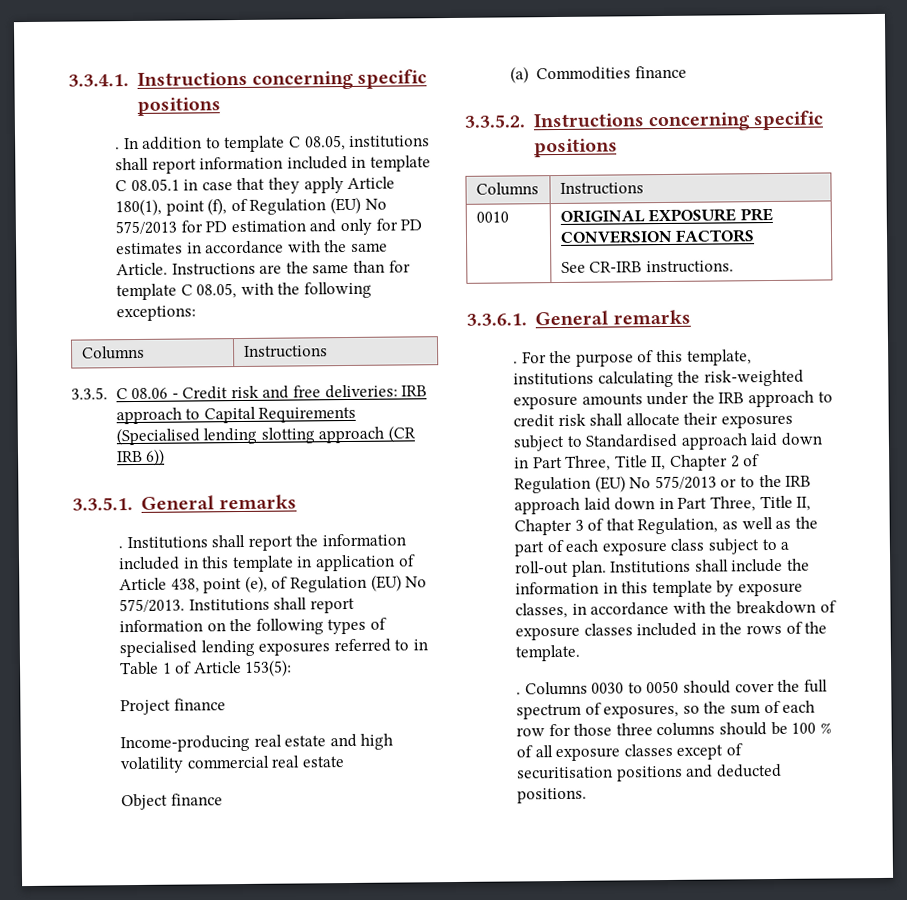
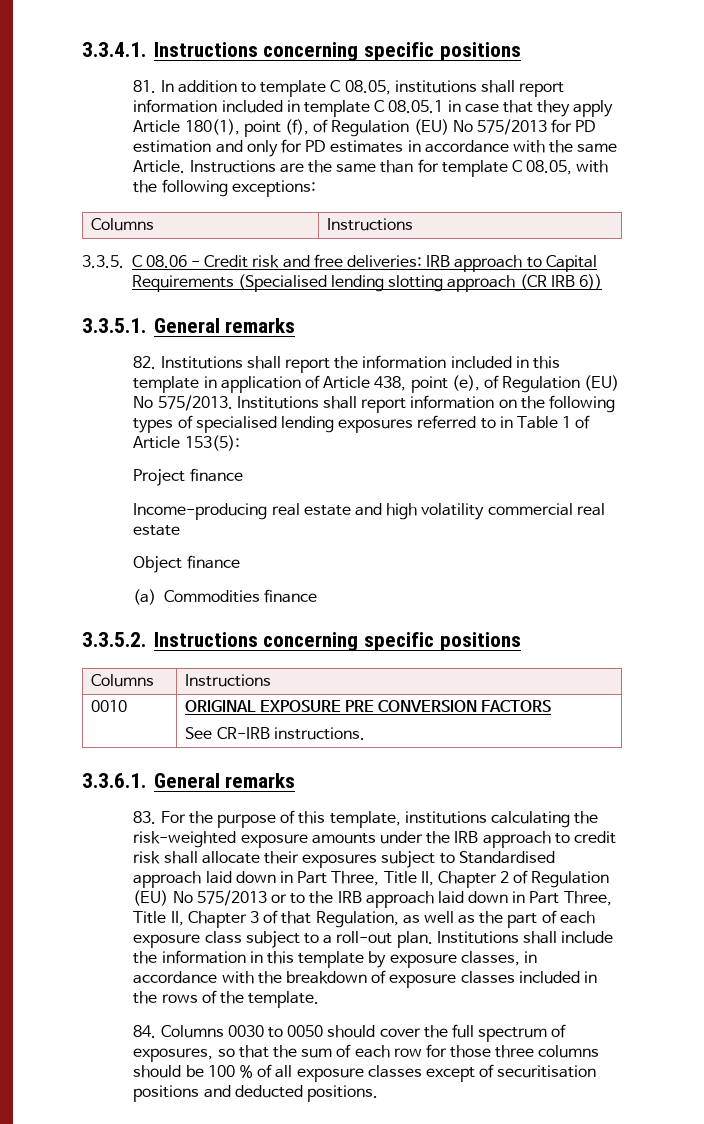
[114,147,120,150] . -> [133,80,157,93] 81.
[117,546,123,549] . -> [133,356,157,369] 82.
[512,361,518,364] . -> [133,811,157,824] 83.
[515,692,521,695] . -> [133,1025,157,1038] 84.
(700, 709) none -> [238,1045,269,1058] that

